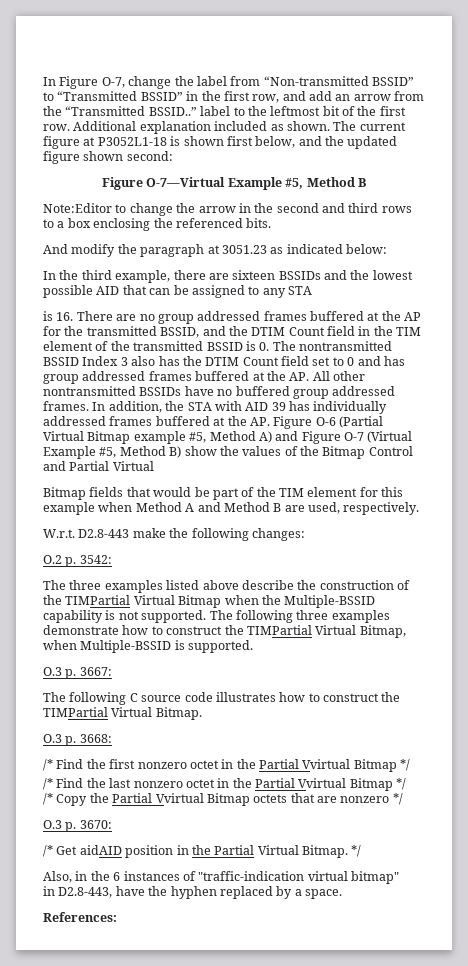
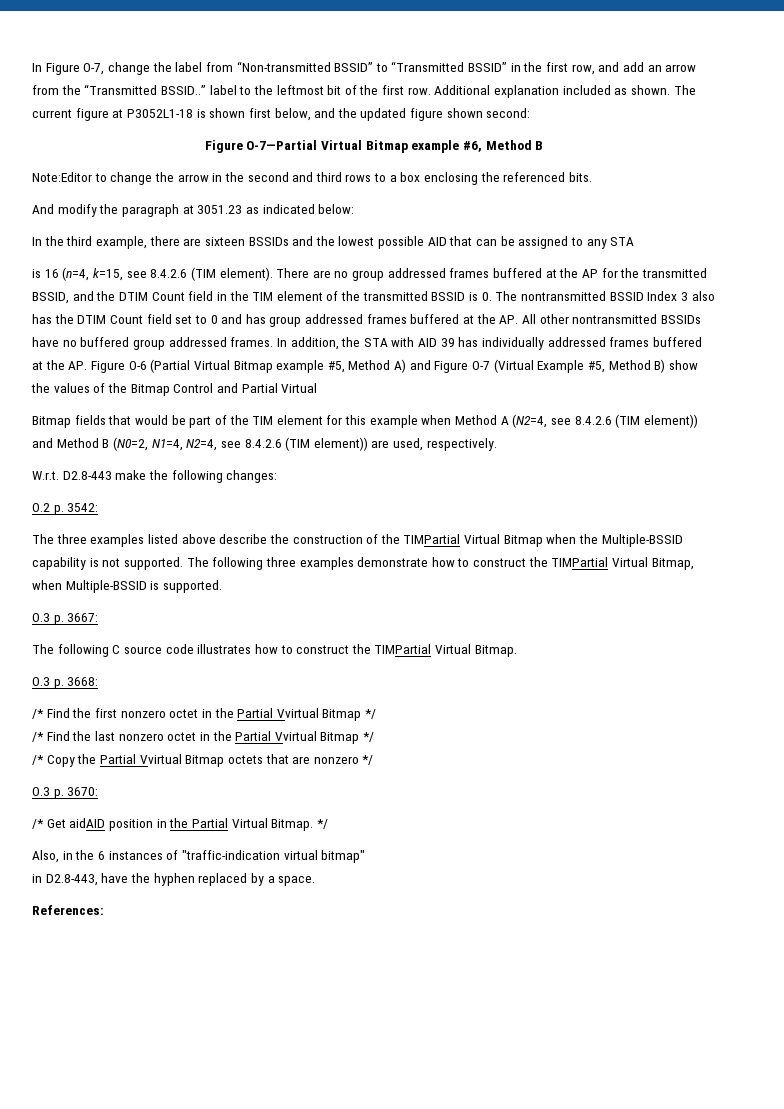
[146,177,304,190] O-7—Virtual Example #5, -> [246,140,482,153] O-7—Partial Virtual Bitmap example #6,
[56,312,74,321] 16. -> [44,267,273,281] 16 (n=4, k=15, see 8.4.2.6 (TIM element).
[197,502,282,512] and Method B -> [512,414,698,428] [32,437,368,451] (N2=4, see 8.4.2.6 (TIM element)) and Method B (N0=2, N1=4, N2=4, see 8.4.2.6 (TIM element))

